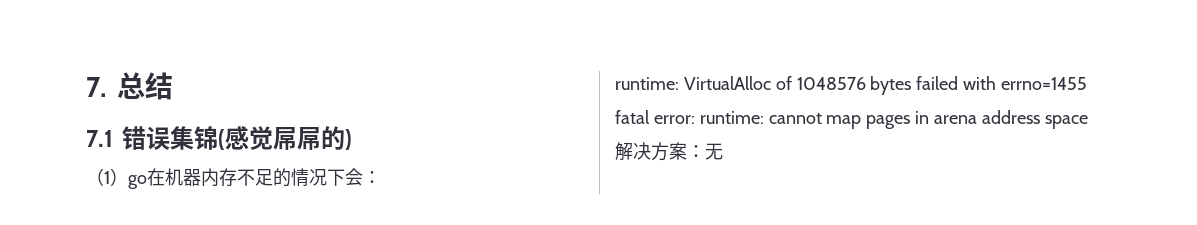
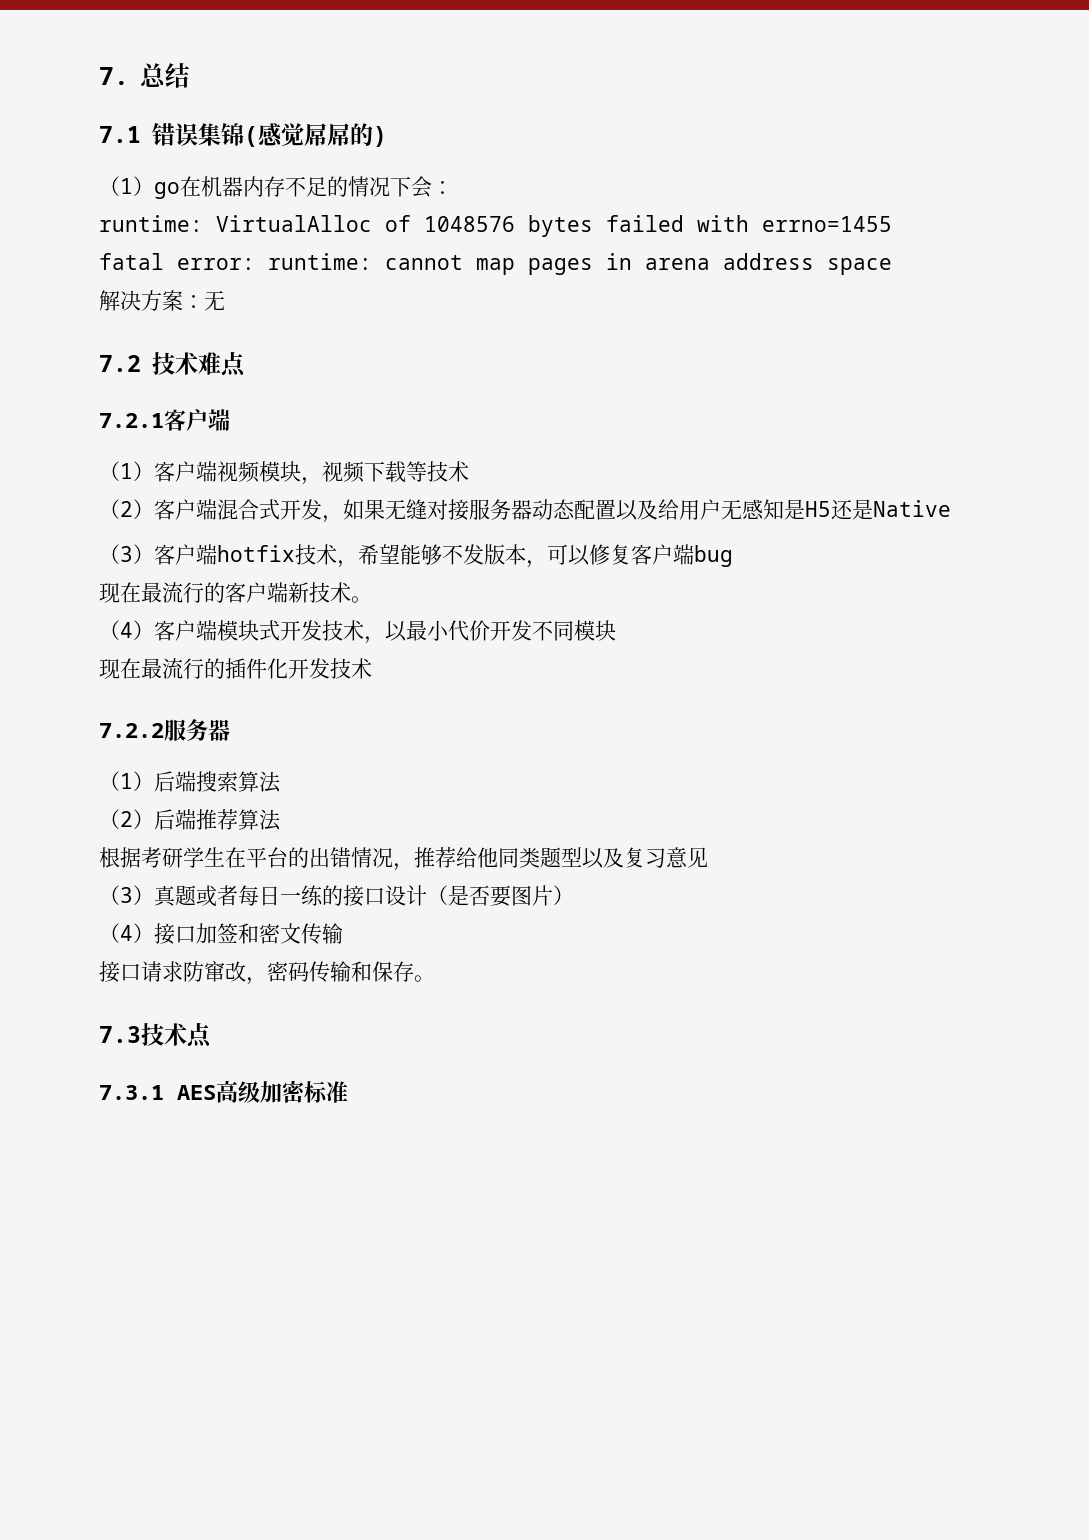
(723, 151) none -> [99,351,246,377] [99,409,230,431] [99,461,469,485] [99,499,951,523] [99,544,733,568] [99,582,372,603] [99,620,616,644] [99,658,372,679] [99,719,230,741] [99,771,281,793] [99,809,281,831] [99,847,708,871] [99,885,574,907] [99,923,343,945] [99,961,435,985] [99,1022,212,1048] [99,1080,348,1103] // 7.2技术难点 // 7.2.1客户端 // （1）客户端视频模块，视频下载等技术 // （2）客户端混合式开发，如果无缝对接服务器动态配置以及给用户无感知是H5还是Native // （3）客户端hotfix技术，希望能够不发版本，可以修复客户端bug // 现在最流行的客户端新技术。 // （4）客户端模块式开发技术，以最小代价开发不同模块 // 现在最流行的插件化开发技术 // 7.2.2服务器 // （1）后端搜索算法 // （2）后端推荐算法 // 根据考研学生在平台的出错情况，推荐给他同类题型以及复习意见 // （3）真题或者每日一练的接口设计（是否要图片） // （4）接口加签和密文传输 // 接口请求防窜改，密码传输和保存。 // 7.3技术点 // 7.3.1 AES高级加密标准

